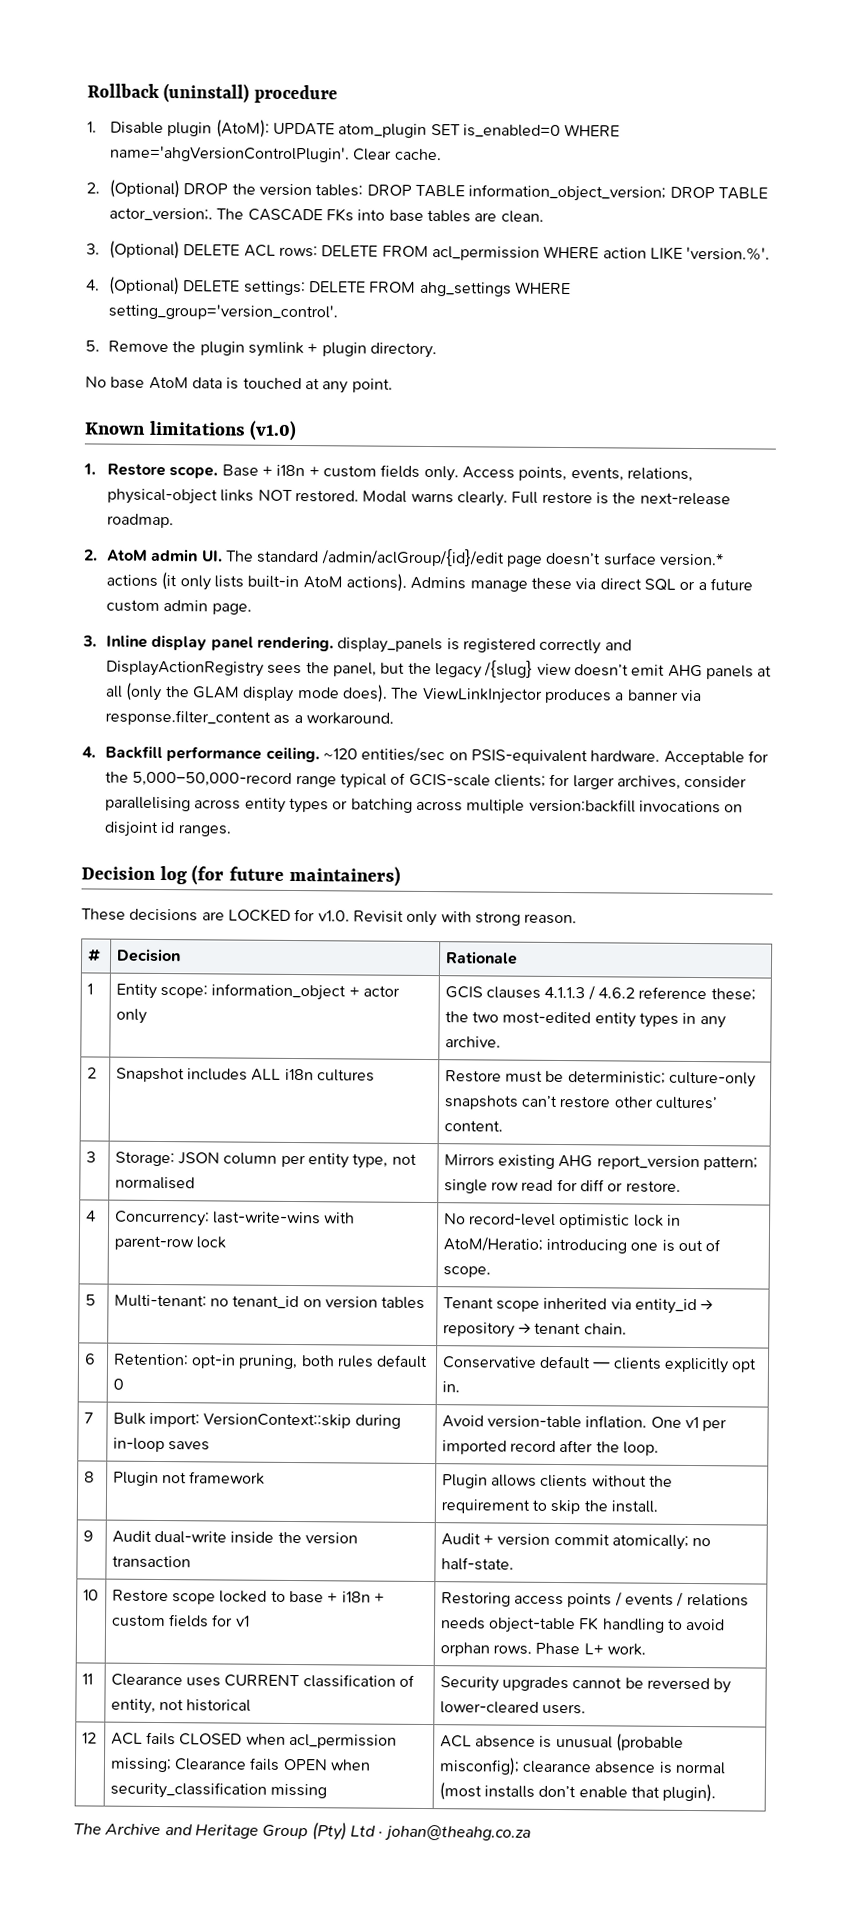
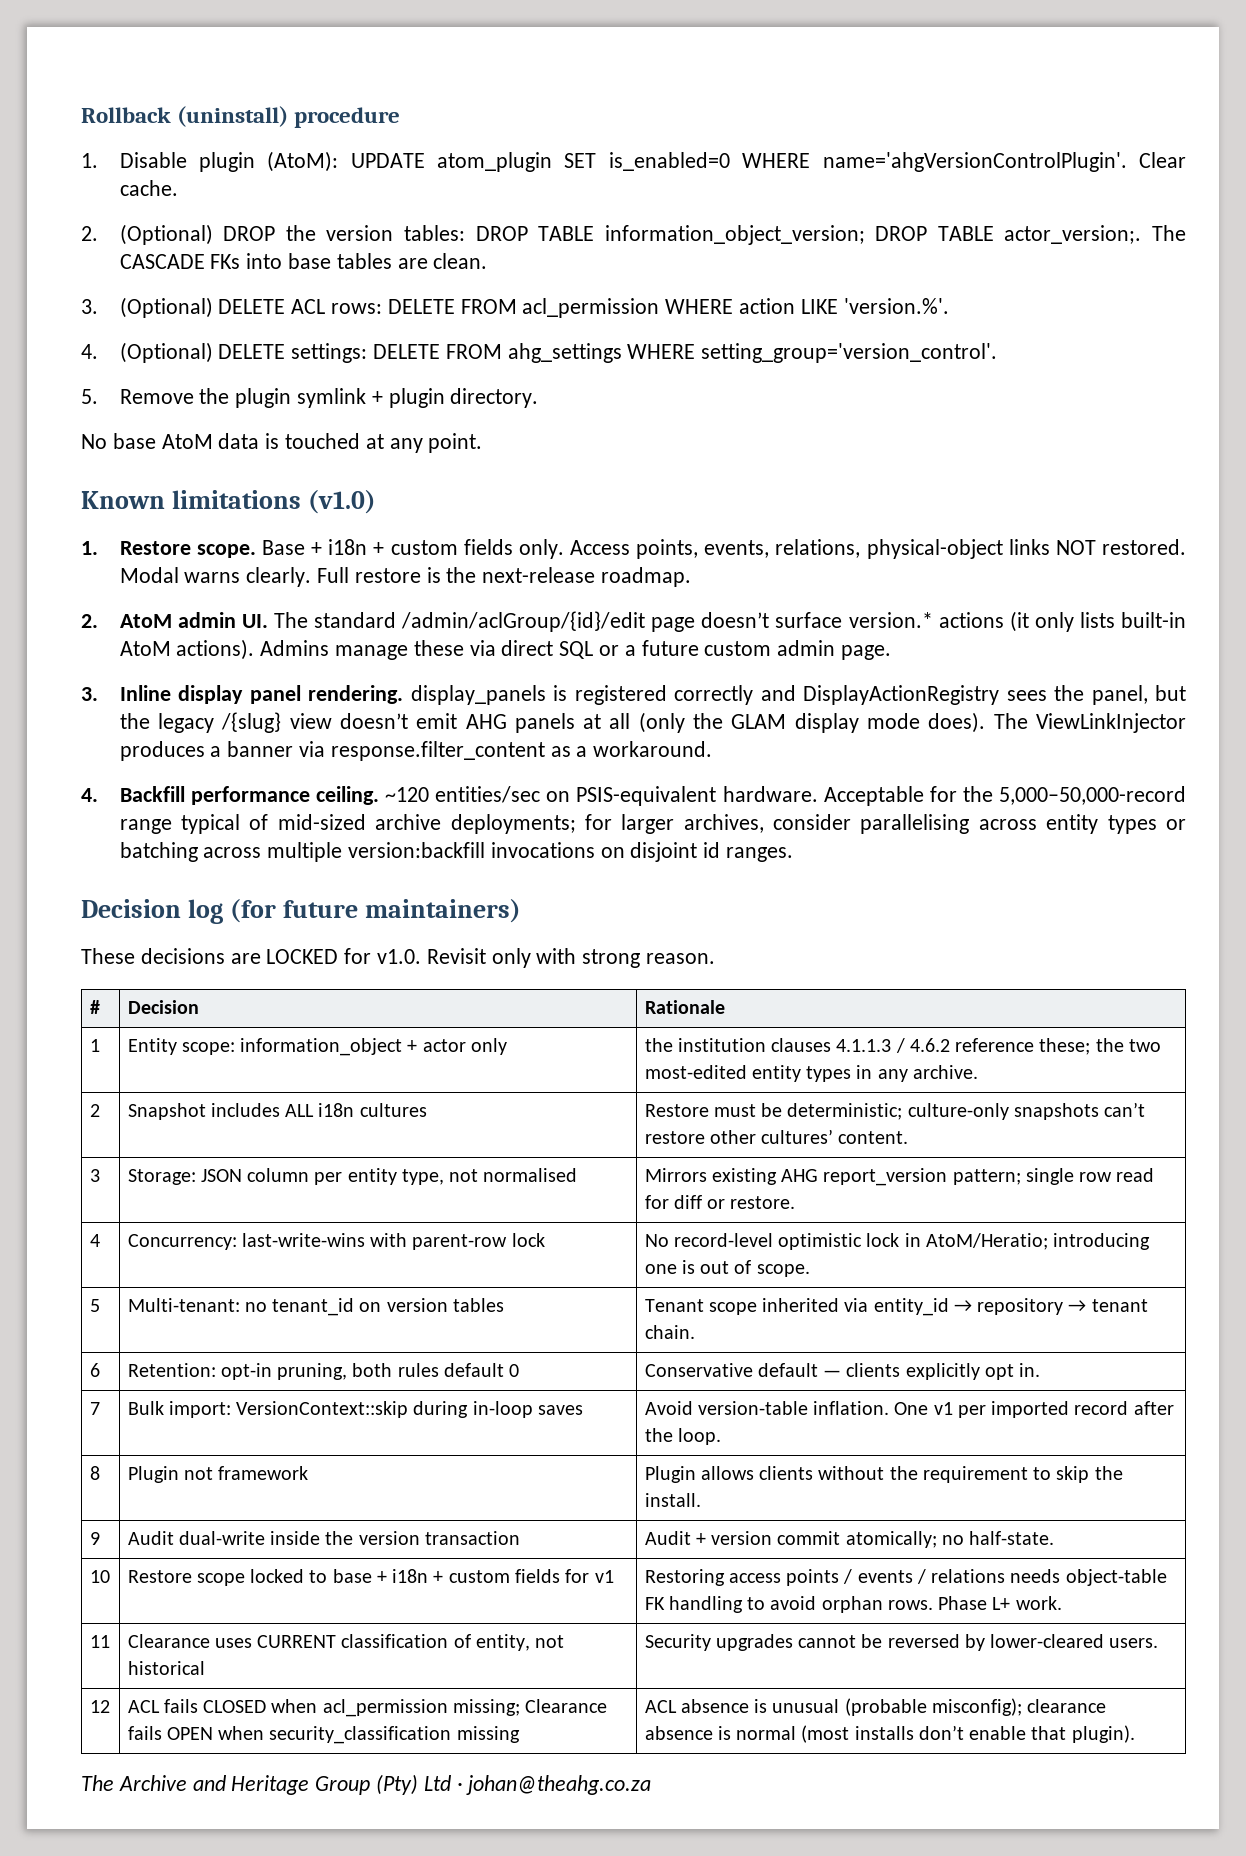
[408,773,547,787] GCIS-scale clients; -> [277,814,576,834] mid-sized archive deployments;
[444,986,483,999] GCIS -> [644,1038,766,1052] the institution

